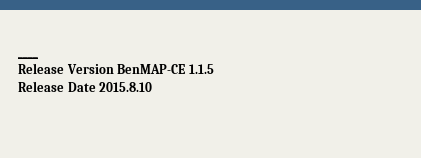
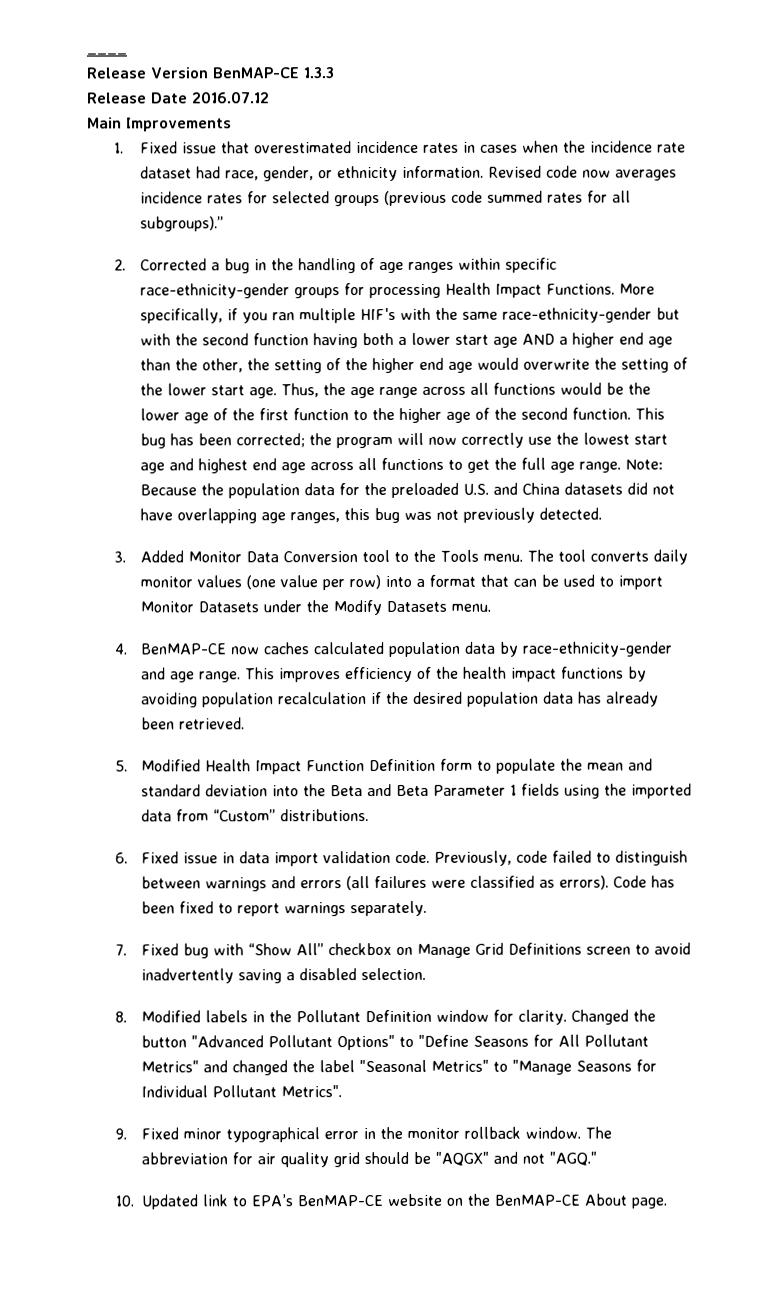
[188,64,214,74] 1.1.5 -> [303,67,335,79] 1.3.3
[99,82,153,92] 2015.8.10 -> [192,91,270,104] [87,117,232,132] [113,140,687,154] [140,165,678,182] [140,190,632,207] [140,216,225,232] [113,257,558,274] [140,282,656,299] [140,307,681,324] [140,332,674,349] [140,357,689,374] [140,382,652,399] [140,407,666,424] [140,432,669,449] [140,457,664,474] [140,482,676,499] [140,507,603,524] [113,549,689,565] [140,574,664,591] [140,600,492,616] [113,641,674,658] [141,666,648,683] [141,691,660,708] [141,717,246,730] [114,758,654,775] [141,783,693,799] [141,809,370,822] [114,850,689,867] [141,875,676,892] [141,900,428,917] [114,942,692,959] [141,967,427,984] [114,1009,657,1025] [141,1034,650,1051] [141,1059,658,1076] [141,1085,343,1098] [114,1126,613,1143] [141,1151,598,1168] [114,1193,668,1210] 2016.07.12 // Main Improvements // 1. Fixed issue that overestimated incidence rates in cases when the incidence rate dataset had race, gender, or ethnicity information. Revised code now averages incidence rates for selected groups (previous code summed rates for all subgroups).” // 2. Corrected a bug in the handling of age ranges within specific race-ethnicity-gender groups for processing Health Impact Functions. More specifically, if you ran multiple HIF's with the same race-ethnicity-gender but with the second function having both a lower start age AND a higher end age than the other, the setting of the higher end age would overwrite the setting of the lower start age. Thus, the age range across all functions would be the lower age of the first function to the higher age of the second function. This bug has been corrected; the program will now correctly use the lowest start age and highest end age across all functions to get the full age range. Note: Because the population data for the preloaded U.S. and China datasets did not have overlapping age ranges, this bug was not previously detected. // 3. Added Monitor Data Conversion tool to the Tools menu. The tool converts daily monitor values (one value per row) into a format that can be used to import Monitor Datasets under the Modify Datasets menu. // 4. BenMAP-CE now caches calculated population data by race-ethnicity-gender and age range. This improves efficiency of the health impact functions by avoiding population recalculation if the desired population data has already been retrieved. // 5. Modified Health Impact Function Definition form to populate the mean and standard deviation into the Beta and Beta Parameter 1 fields using the imported data from “Custom” distributions. // 6. Fixed issue in data import validation code. Previously, code failed to distinguish between warnings and errors (all failures were classified as errors). Code has been fixed to report warnings separately. // 7. Fixed bug with “Show All” checkbox on Manage Grid Definitions screen to avoid inadvertently saving a disabled selection. // 8. Modified labels in the Pollutant Definition window for clarity. Changed the button "Advanced Pollutant Options" to "Define Seasons for All Pollutant Metrics" and changed the label "Seasonal Metrics" to "Manage Seasons for Individual Pollutant Metrics". // 9. Fixed minor typographical error in the monitor rollback window. The abbreviation for air quality grid should be "AQGX" and not "AGQ." // 10. Updated link to EPA’s BenMAP-CE website on the BenMAP-CE About page.

